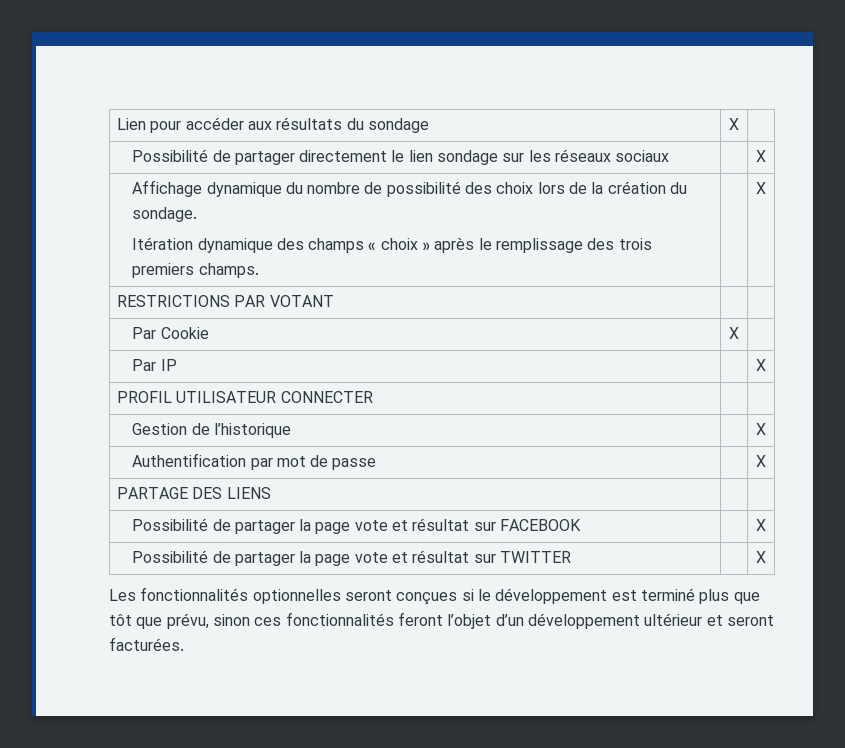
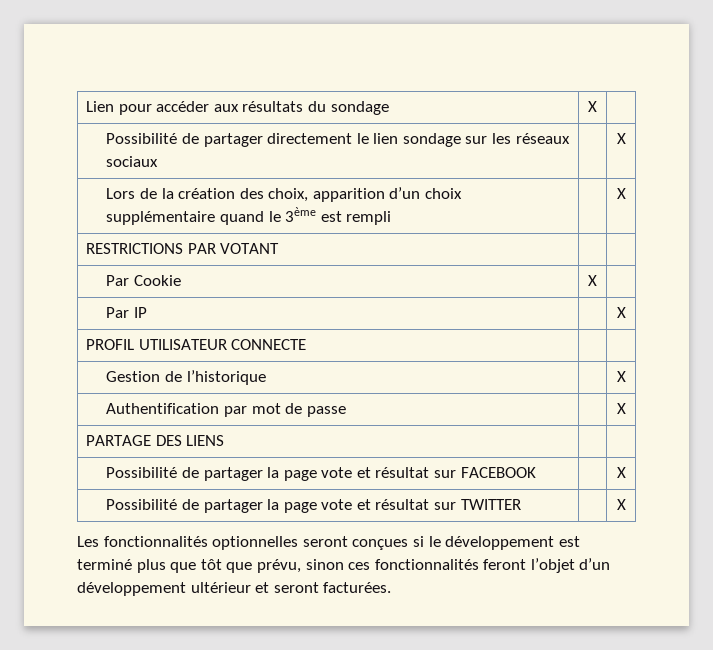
[132,180,688,197] [132,207,198,222] [132,237,652,253] [132,263,259,278] Affichage dynamique du nombre de possibilité des choix lors de la création du sondage. // Itération dynamique des champs « choix » après le remplissage des trois premiers champs. -> [106,187,463,202] [106,207,392,225] Lors de la création des choix, apparition d’un choix supplémentaire quand le 3ème est rempli
[280,391,373,403] CONNECTER -> [231,339,307,350] CONNECTE

